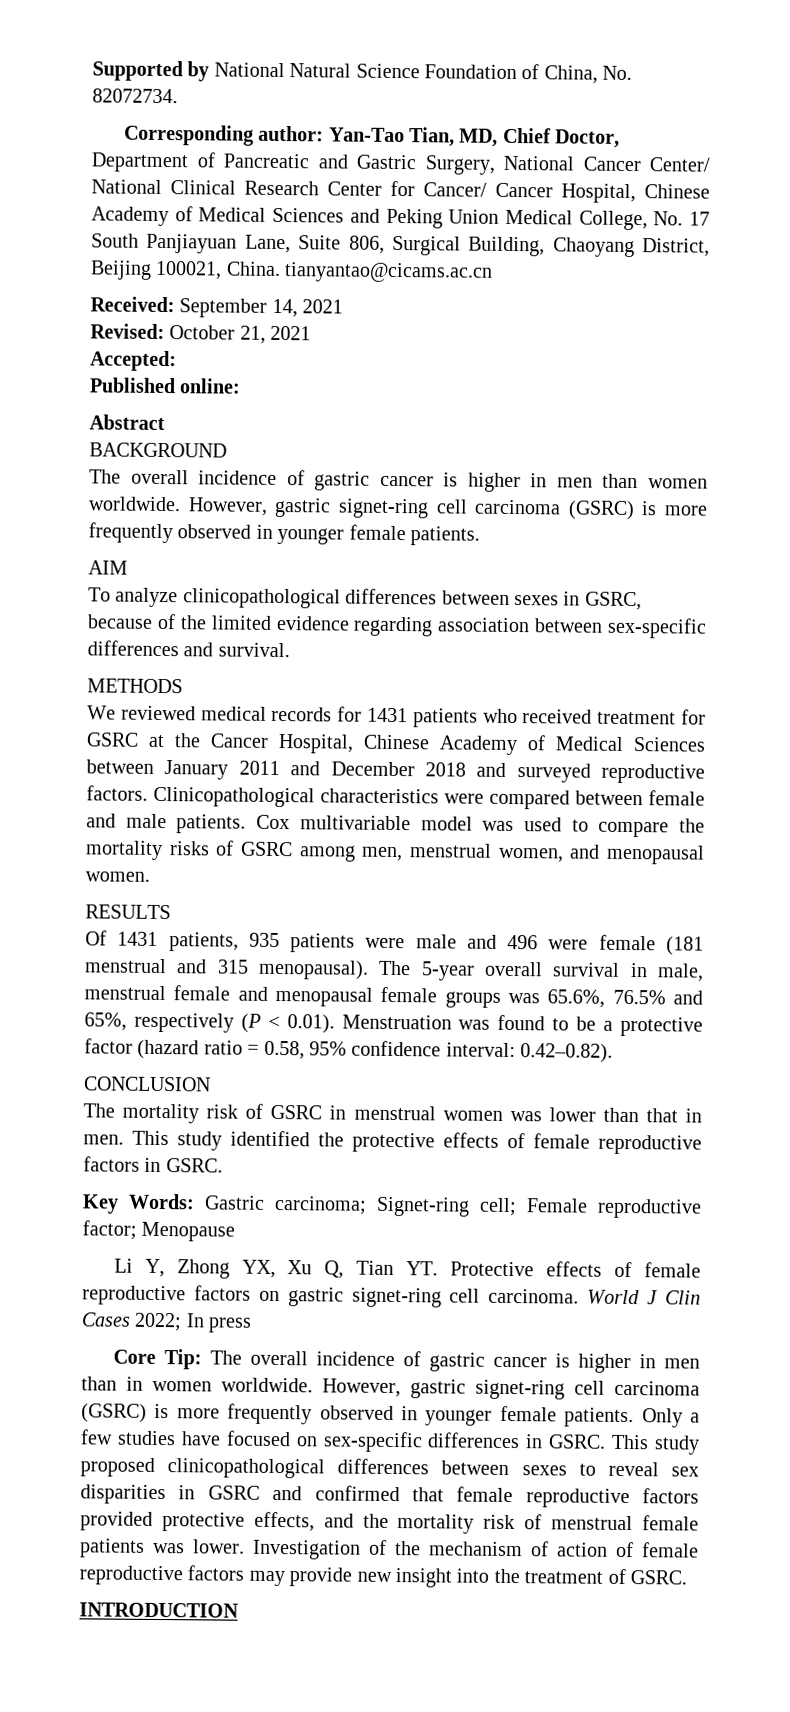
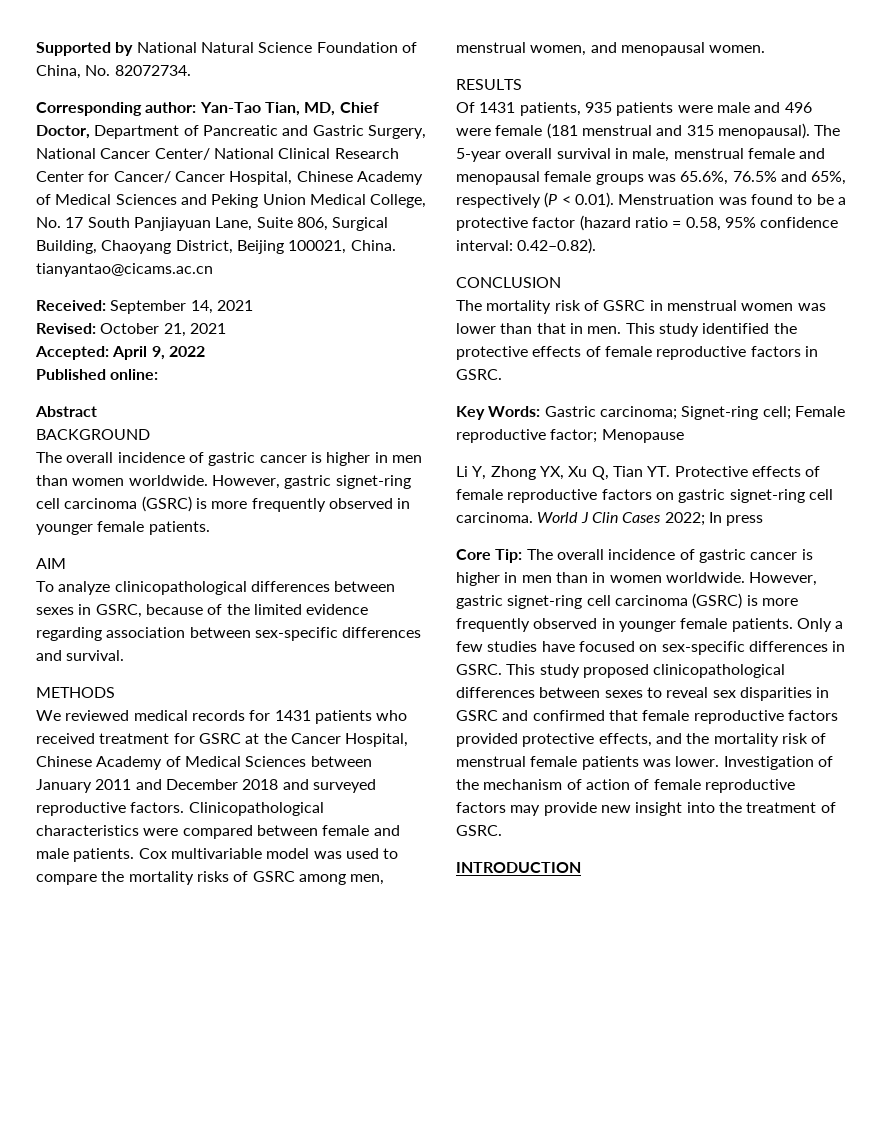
(177, 361) none -> [112,346,205,360] April 9, 2022

